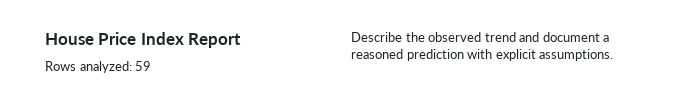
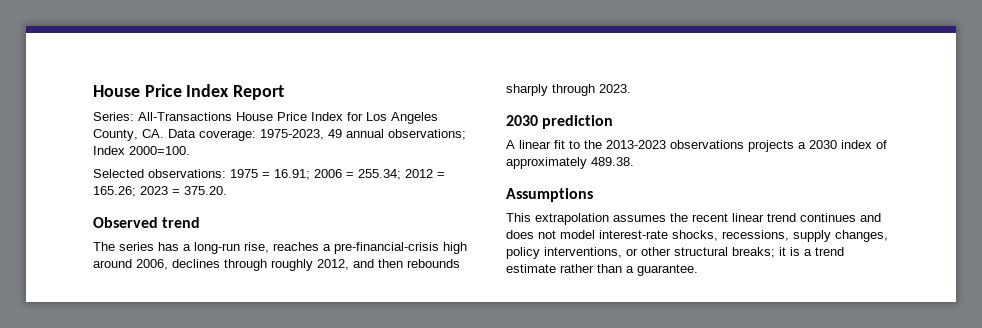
[45,61,152,73] [351,32,610,42] [351,49,614,61] Rows analyzed: 59 // Describe the observed trend and document a reasoned prediction with explicit assumptions. -> [93,112,438,124] [93,129,466,141] [93,146,190,155] [93,169,445,180] [93,186,227,197] [93,217,201,228] [93,242,467,254] [93,259,460,271] [506,84,631,96] [506,115,614,129] [506,140,887,152] [506,157,634,169] [506,188,593,202] [506,213,881,225] [506,230,888,242] [506,247,844,259] [506,264,698,276] Series: All-Transactions House Price Index for Los Angeles County, CA. Data coverage: 1975-2023, 49 annual observations; Index 2000=100. // Selected observations: 1975 = 16.91; 2006 = 255.34; 2012 = 165.26; 2023 = 375.20. // Observed trend // The series has a long-run rise, reaches a pre-financial-crisis high around 2006, declines through roughly 2012, and then rebounds sharply through 2023. // 2030 prediction // A linear fit to the 2013-2023 observations projects a 2030 index of approximately 489.38. // Assumptions // This extrapolation assumes the recent linear trend continues and does not model interest-rate shocks, recessions, supply changes, policy interventions, or other structural breaks; it is a trend estimate rather than a guarantee.

